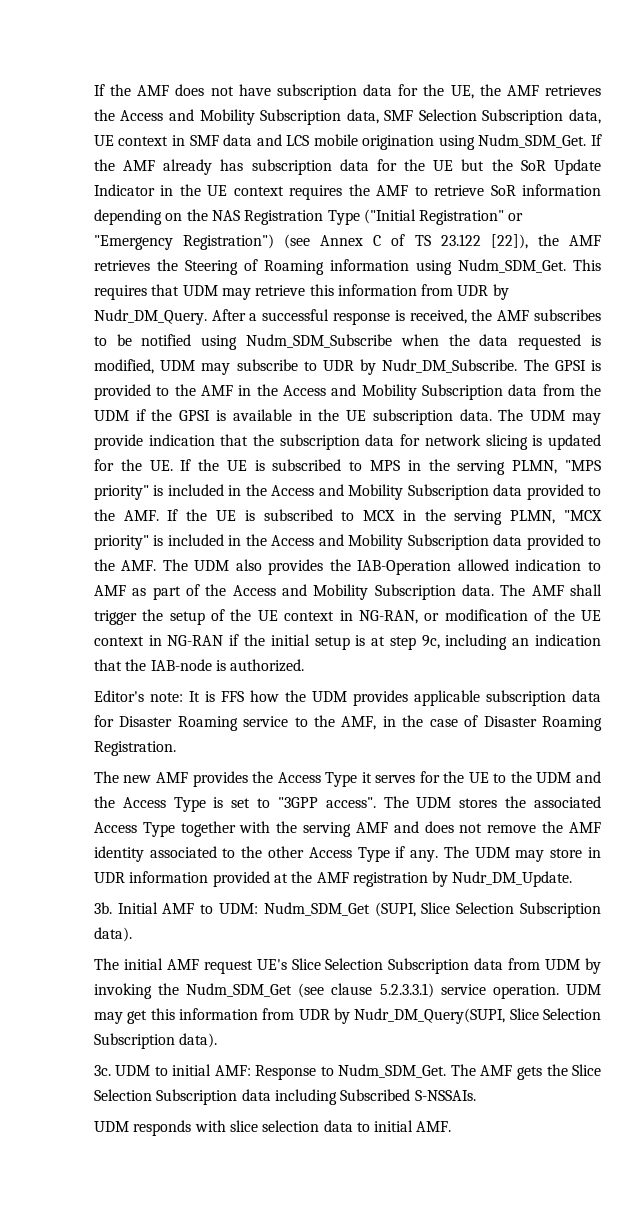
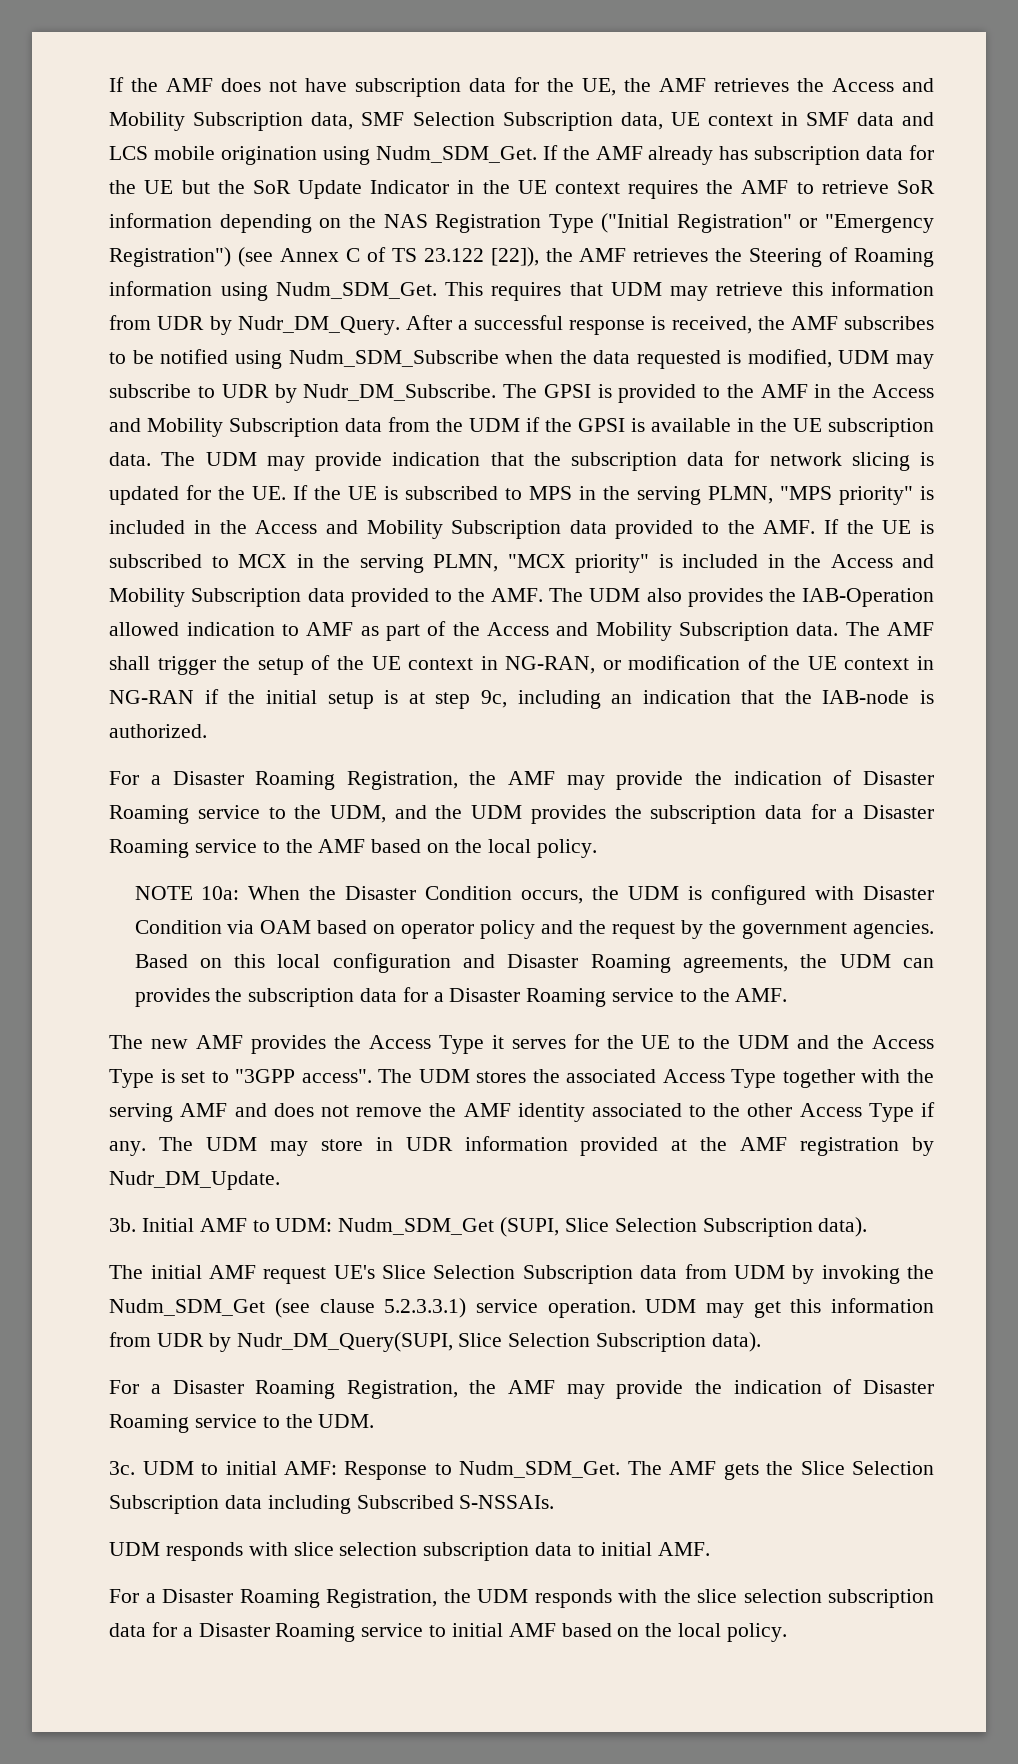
[93,690,601,706] [93,715,602,731] [93,741,176,756] Editor's note: It is FFS how the UDM provides applicable subscription data for Disaster Roaming service to the AMF, in the case of Disaster Roaming Registration. -> [109,770,934,790] [109,804,934,824] [109,839,597,858] [134,885,935,905] [134,920,935,939] [134,953,934,973] [134,987,788,1007] For a Disaster Roaming Registration, the AMF may provide the indication of Disaster Roaming service to the UDM, and the UDM provides the subscription data for a Disaster Roaming service to the AMF based on the local policy. // NOTE 10a: When the Disaster Condition occurs, the UDM is configured with Disaster Condition via OAM based on operator policy and the request by the government agencies. Based on this local configuration and Disaster Roaming agreements, the UDM can provides the subscription data for a Disaster Roaming service to the AMF.
(218, 1040) none -> [109,1379,934,1399] [109,1414,375,1433] // For a Disaster Roaming Registration, the AMF may provide the indication of Disaster Roaming service to the UDM.
(320, 1126) none -> [423,1542,530,1561] subscription
(452, 1126) none -> [109,1589,935,1608] [109,1622,787,1642] // For a Disaster Roaming Registration, the UDM responds with the slice selection subscription data for a Disaster Roaming service to initial AMF based on the local policy.

